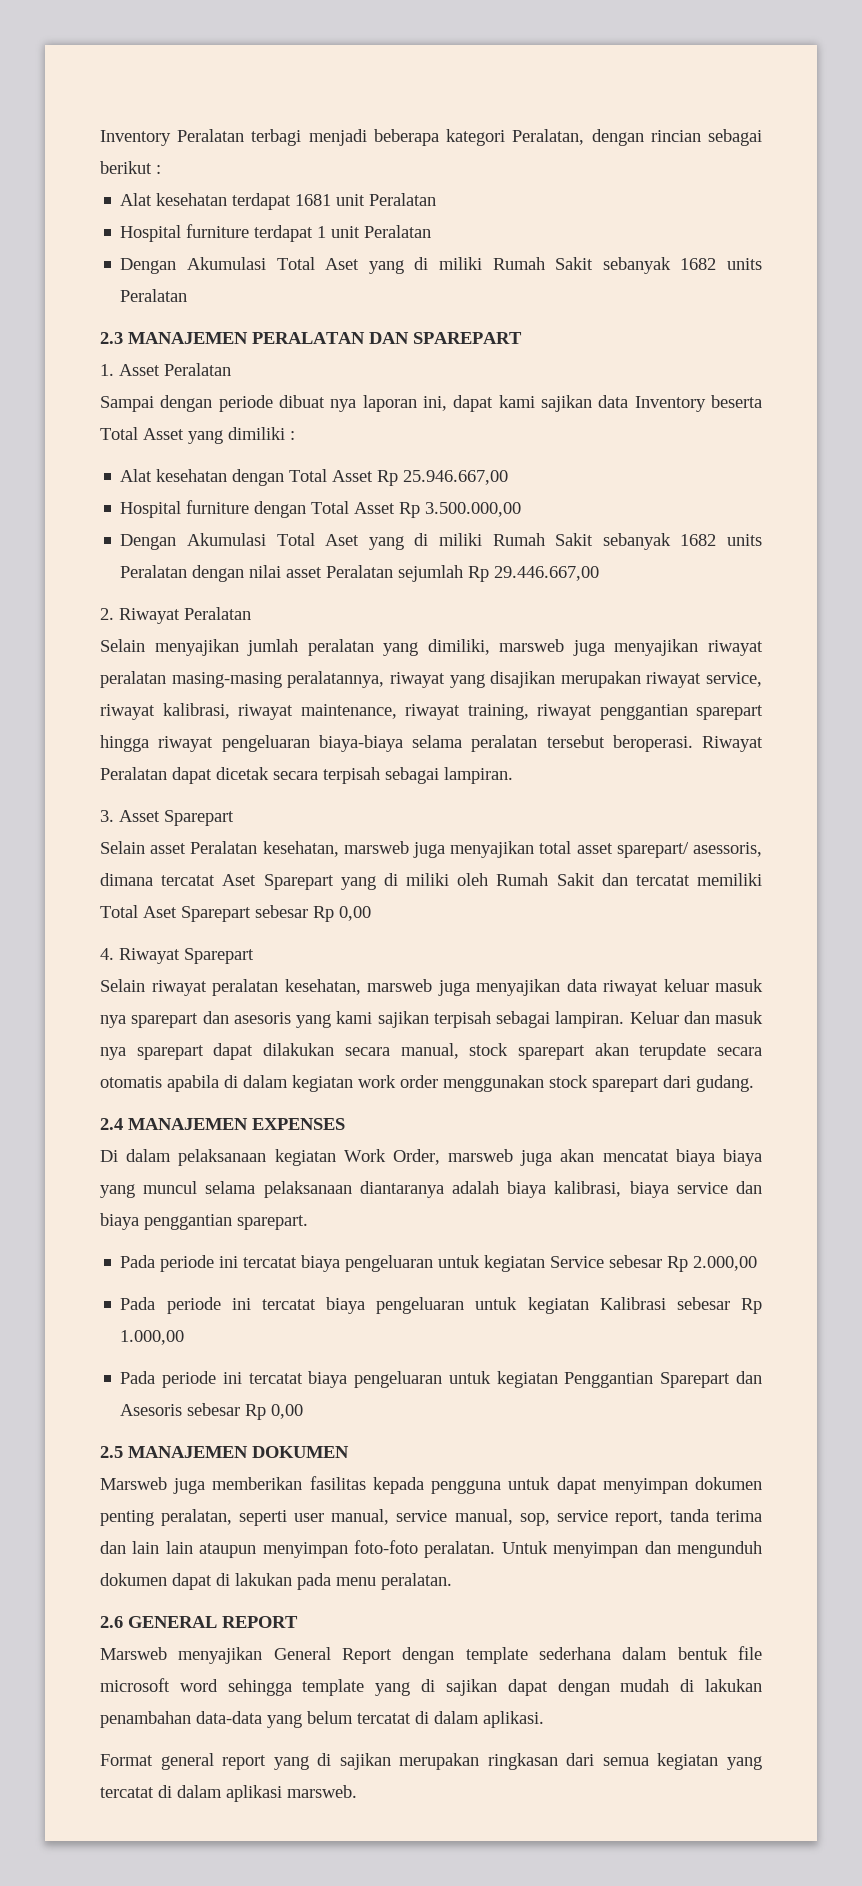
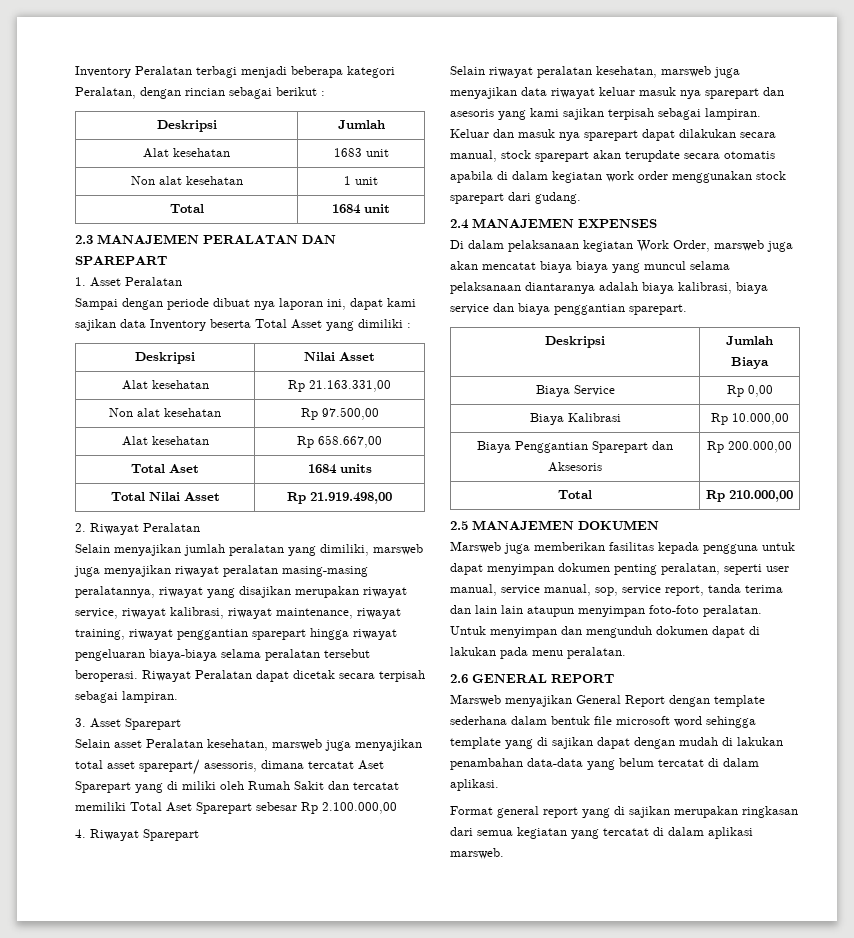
[120,193,437,210] [120,224,432,242] [120,257,763,274] [120,289,188,302] // Alat kesehatan terdapat 1681 unit Peralatan // Hospital furniture terdapat 1 unit Peralatan // Dengan Akumulasi Total Aset yang di miliki Rumah Sakit sebanyak 1682 units Peralatan -> [156,120,217,132] [337,120,385,129] [143,148,230,158] [333,148,389,157] [130,176,243,185] [344,176,378,185] [169,204,204,213] [332,204,390,214] // Deskripsi | Jumlah // Alat kesehatan | 1683 unit // Non alat kesehatan | 1 unit // Total | 1684 unit
[120,469,509,486] [120,500,522,518] [120,533,763,550] [120,565,600,582] // Alat kesehatan dengan Total Asset Rp 25.946.667,00 // Hospital furniture dengan Total Asset Rp 3.500.000,00 // Dengan Akumulasi Total Aset yang di miliki Rumah Sakit sebanyak 1682 units Peralatan dengan nilai asset Peralatan sejumlah Rp 29.446.667,00 -> [135,352,195,364] [304,352,375,361] [121,380,209,390] [288,380,391,392] [109,408,221,417] [300,407,379,420] [121,436,209,446] [297,435,382,448] [131,464,199,473] [307,464,372,474] [110,492,220,501] [287,492,392,504] // Deskripsi | Nilai Asset // Alat kesehatan | Rp 21.163.331,00 // Non alat kesehatan | Rp 97.500,00 // Alat kesehatan | Rp 658.667,00 // Total Aset | 1684 units // Total Nilai Asset | Rp 21.919.498,00
[339,906,371,921] 0,00 -> [322,802,397,814] 2.100.000,00
[120,1255,758,1272] [120,1297,762,1314] [120,1330,185,1345] [120,1371,762,1388] [120,1403,304,1420] // Pada periode ini tercatat biaya pengeluaran untuk kegiatan Service sebesar Rp 2.000,00 // Pada periode ini tercatat biaya pengeluaran untuk kegiatan Kalibrasi sebesar Rp 1.000,00 // Pada periode ini tercatat biaya pengeluaran untuk kegiatan Penggantian Sparepart dan Asesoris sebesar Rp 0,00 -> [545,336,605,348] [726,336,773,345] [731,357,769,369] [535,385,615,397] [726,385,773,397] [529,413,621,425] [710,413,789,425] [477,441,673,453] [548,462,602,472] [707,441,792,453] [558,490,592,499] [706,490,793,502] // Deskripsi | Jumlah Biaya // Biaya Service | Rp 0,00 // Biaya Kalibrasi | Rp 10.000,00 // Biaya Penggantian Sparepart dan Aksesoris | Rp 200.000,00 // Total | Rp 210.000,00

